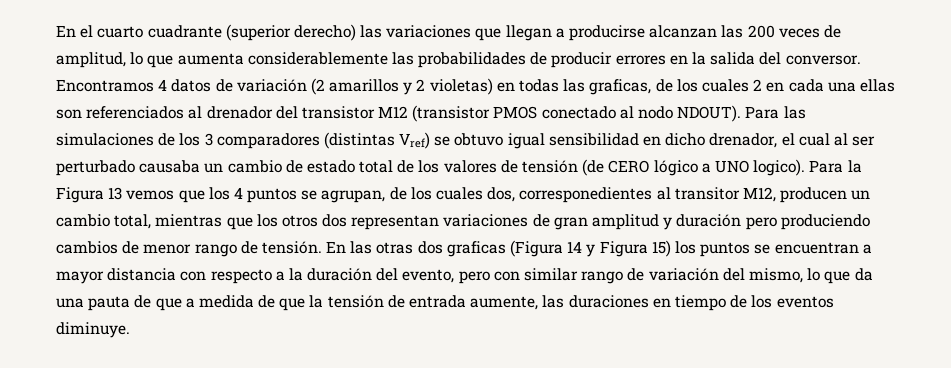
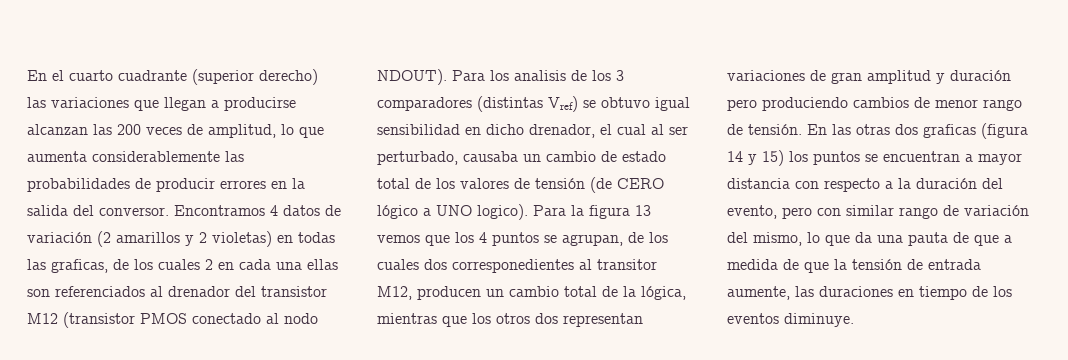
[783,106,806,119] [56,133,154,146] las simulaciones -> [490,70,566,81] los analisis
[56,160,135,176] perturbado -> [377,151,458,165] perturbado,
[56,187,104,203] Figura -> [589,205,630,219] figura
[487,187,516,202] dos, -> [424,259,447,270] dos
[114,214,152,229] total, -> [564,286,686,300] total de la lógica,
[510,240,564,257] (Figura -> [981,123,1028,139] (figura
[599,241,648,257] Figura -> (757, 159) none

